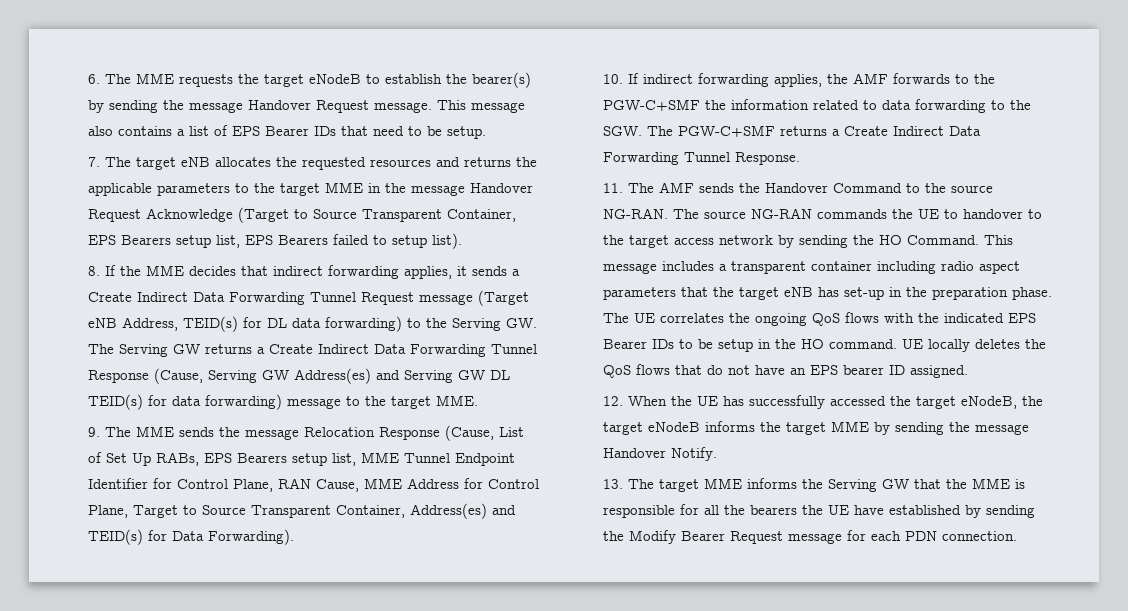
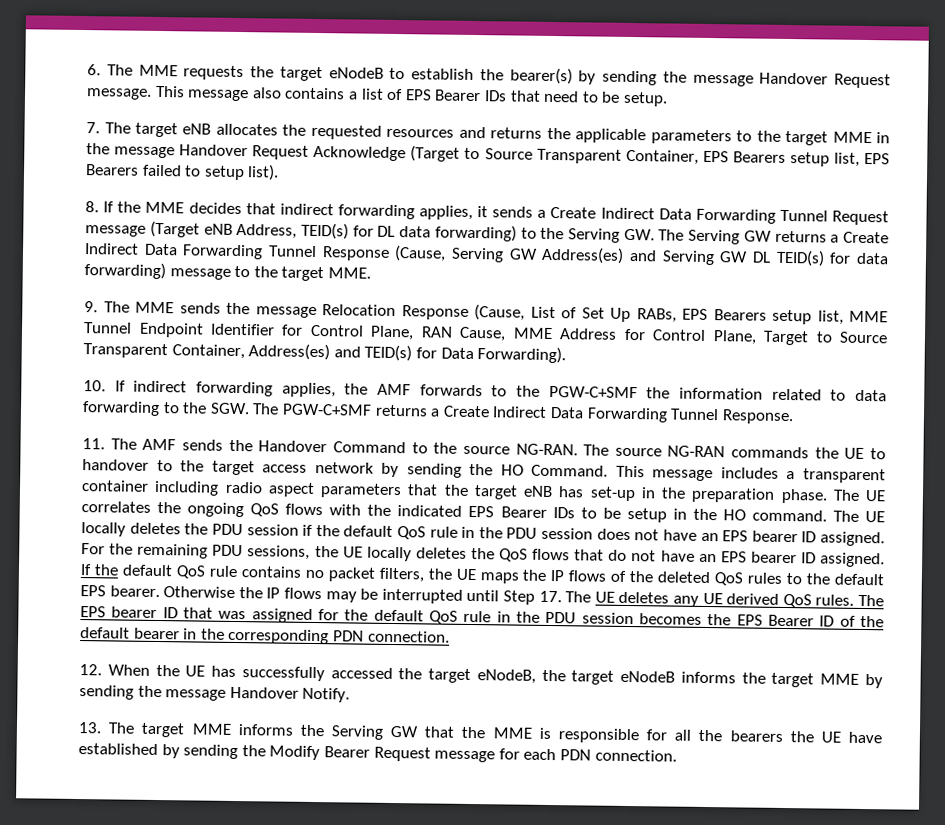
(897, 344) none -> [832,510,886,523] [81,522,885,547] [81,543,339,560] The UE locally deletes the PDU session if the default QoS rule in the PDU session does not have an EPS bearer ID assigned. For the remaining PDU sessions, the
(968, 371) none -> [80,564,885,586] [80,585,885,608] [80,606,884,628] [80,627,450,645] If the default QoS rule contains no packet filters, the UE maps the IP flows of the deleted QoS rules to the default EPS bearer. Otherwise the IP flows may be interrupted until Step 17. The UE deletes any UE derived QoS rules. The EPS bearer ID that was assigned for the default QoS rule in the PDU session becomes the EPS Bearer ID of the default bearer in the corresponding PDN connection.

